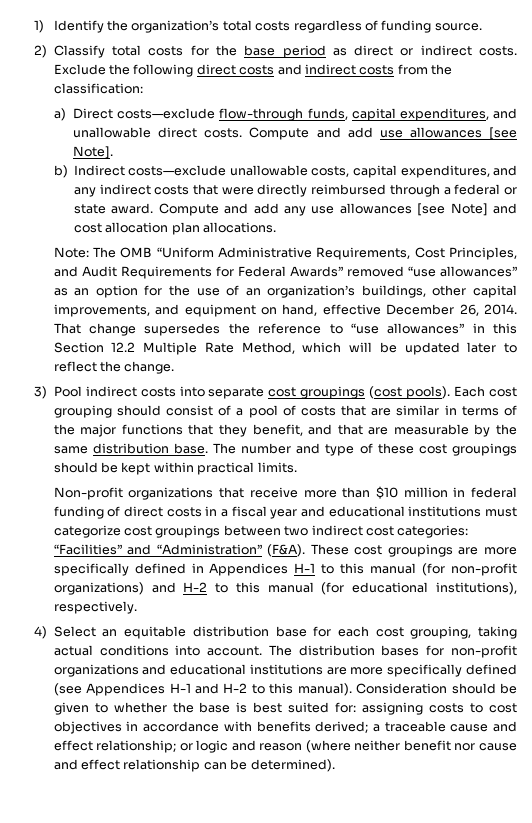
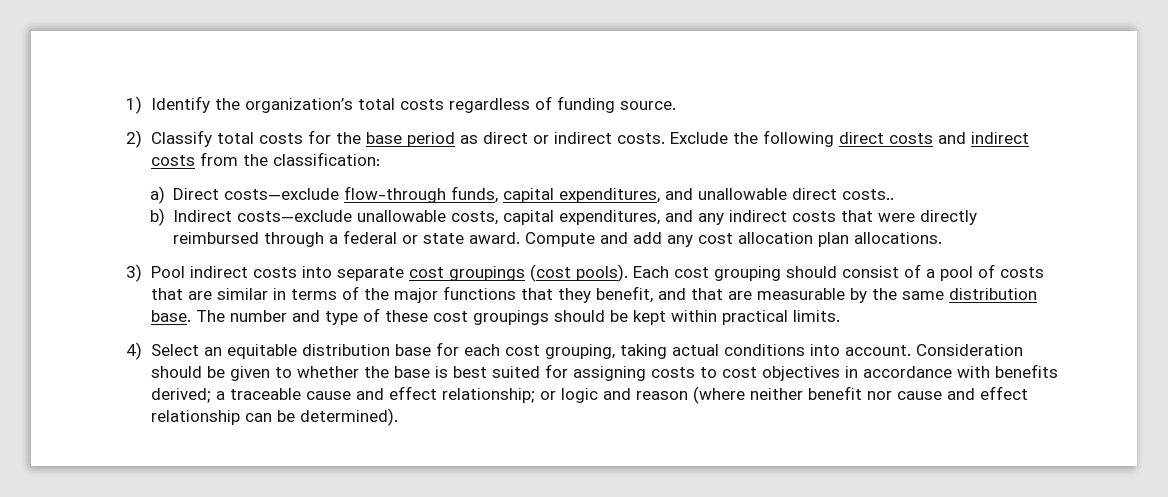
[204,127,517,140] [73,146,114,159] costs. Compute and add use allowances [see Note]. -> [842,189,895,200] costs..
[311,203,518,216] use allowances [see Note] and -> (694, 241) none
[53,247,517,260] [53,266,517,279] [53,285,517,298] [53,304,518,317] [53,323,517,336] [53,342,518,355] [53,361,175,374] // Note: The OMB “Uniform Administrative Requirements, Cost Principles, and Audit Requirements for Federal Awards” removed “use allowances” as an option for the use of an organization’s buildings, other capital improvements, and equipment on hand, effective December 26, 2014. That change supersedes the reference to “use allowances” in this Section 12.2 Multiple Rate Method, which will be updated later to reflect the change. -> (943, 238) none
[53,486,518,500] [53,506,517,519] [53,525,469,538] [53,544,518,557] [53,563,518,576] [53,582,518,595] [53,601,137,614] // Non-profit organizations that receive more than $10 million in federal funding of direct costs in a fiscal year and educational institutions must categorize cost groupings between two indirect cost categories: “Facilities” and “Administration” (F&A). These cost groupings are more specifically defined in Appendices H-1 to this manual (for non-profit organizations) and H-2 to this manual (for educational institutions), respectively. -> (840, 316) none
[268,645,518,658] [53,664,517,677] [53,683,352,696] The distribution bases for non-profit organizations and educational institutions are more specifically defined (see Appendices H-1 and H-2 to this manual). -> (911, 350) none
[335,702,357,713] for: -> [544,364,568,378] for

